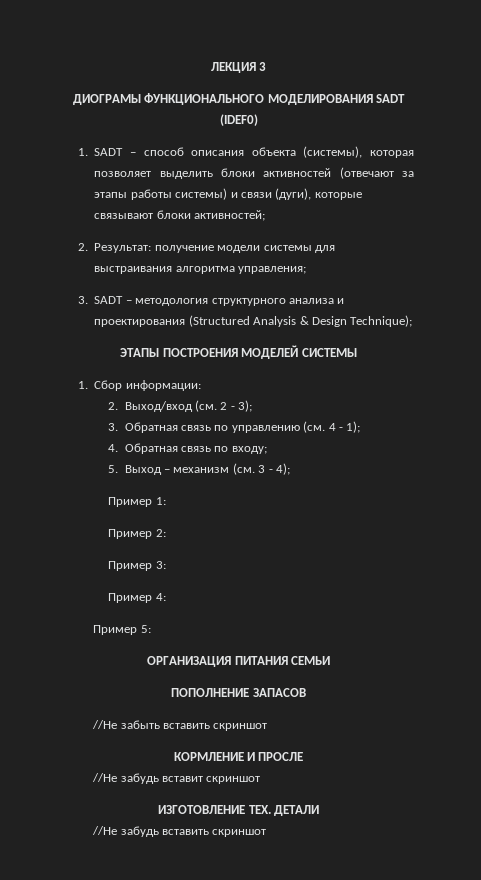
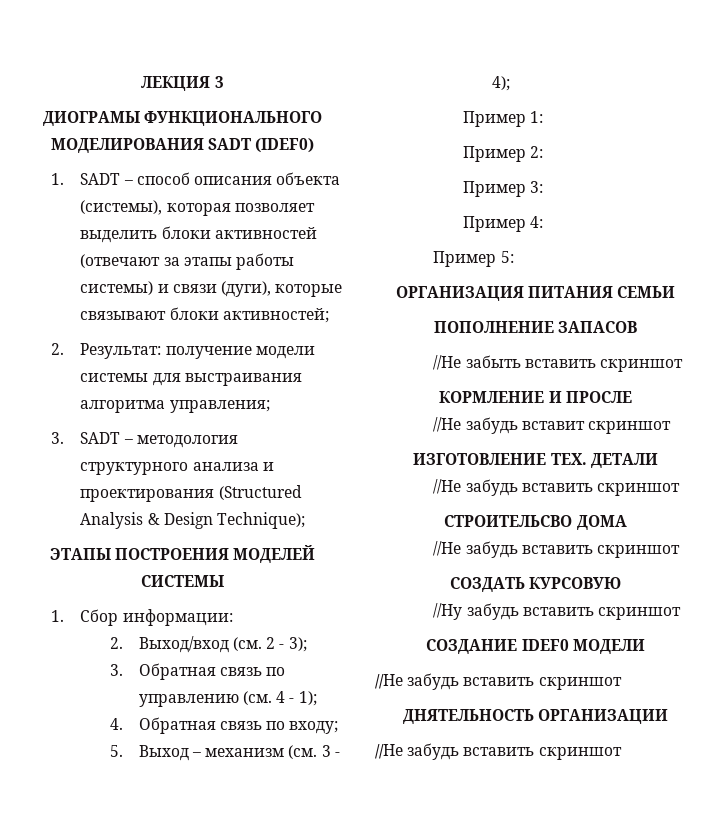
(267, 833) none -> [444,515,627,530] [433,541,680,558] [449,577,622,592] [433,603,681,620] [426,639,645,654] [375,673,622,690] [402,709,669,724] [375,743,622,760] // СТРОИТЕЛЬСВО ДОМА // //Не забудь вставить скриншот // СОЗДАТЬ КУРСОВУЮ // //Ну забудь вставить скриншот // СОЗДАНИЕ IDEF0 МОДЕЛИ // //Не забудь вставить скриншот // ДНЯТЕЛЬНОСТЬ ОРГАНИЗАЦИИ // //Не забудь вставить скриншот

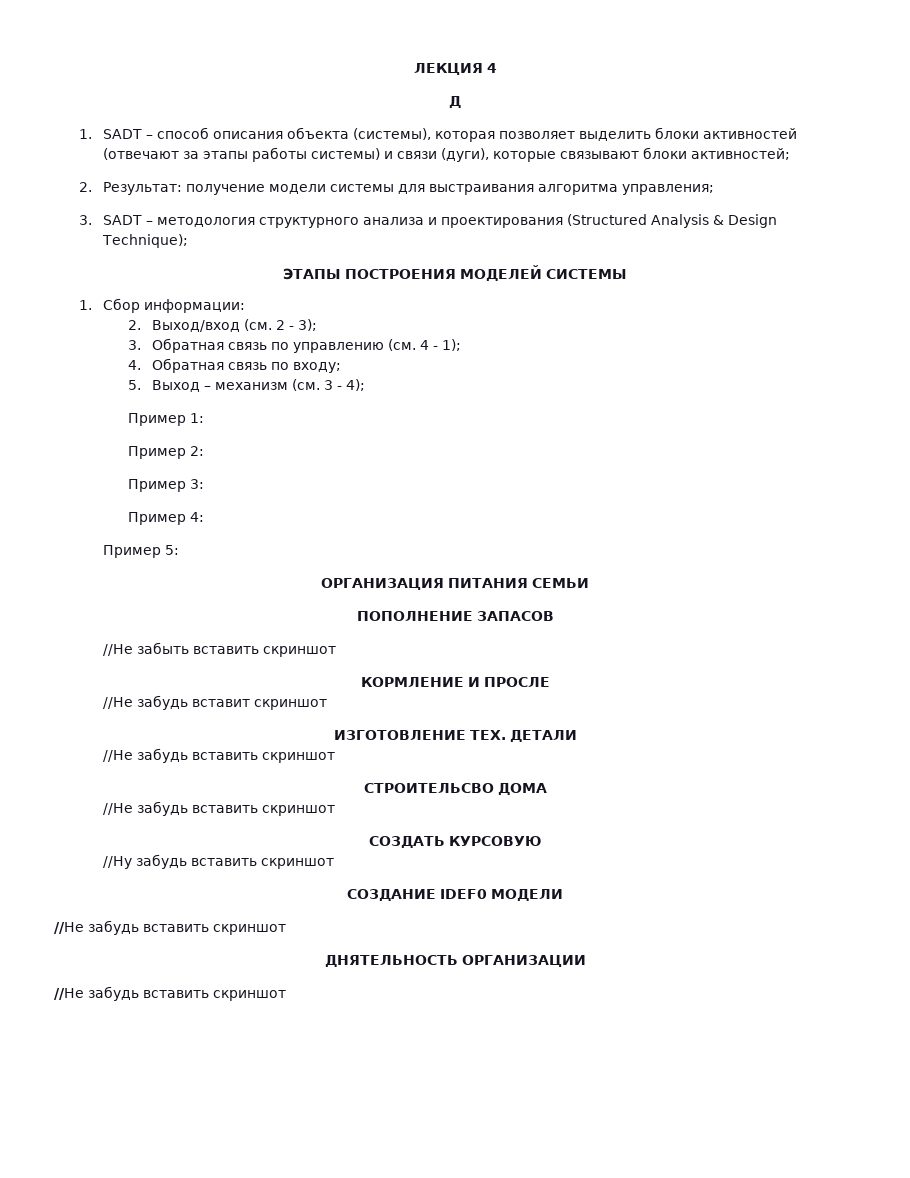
[214,76,224,88] [42,111,323,126] [50,138,315,153] 3 // ДИОГРАМЫ ФУНКЦИОНАЛЬНОГО МОДЕЛИРОВАНИЯ SADT (IDEF0) -> [486,63,497,73] [449,96,461,108] 4 // Д

